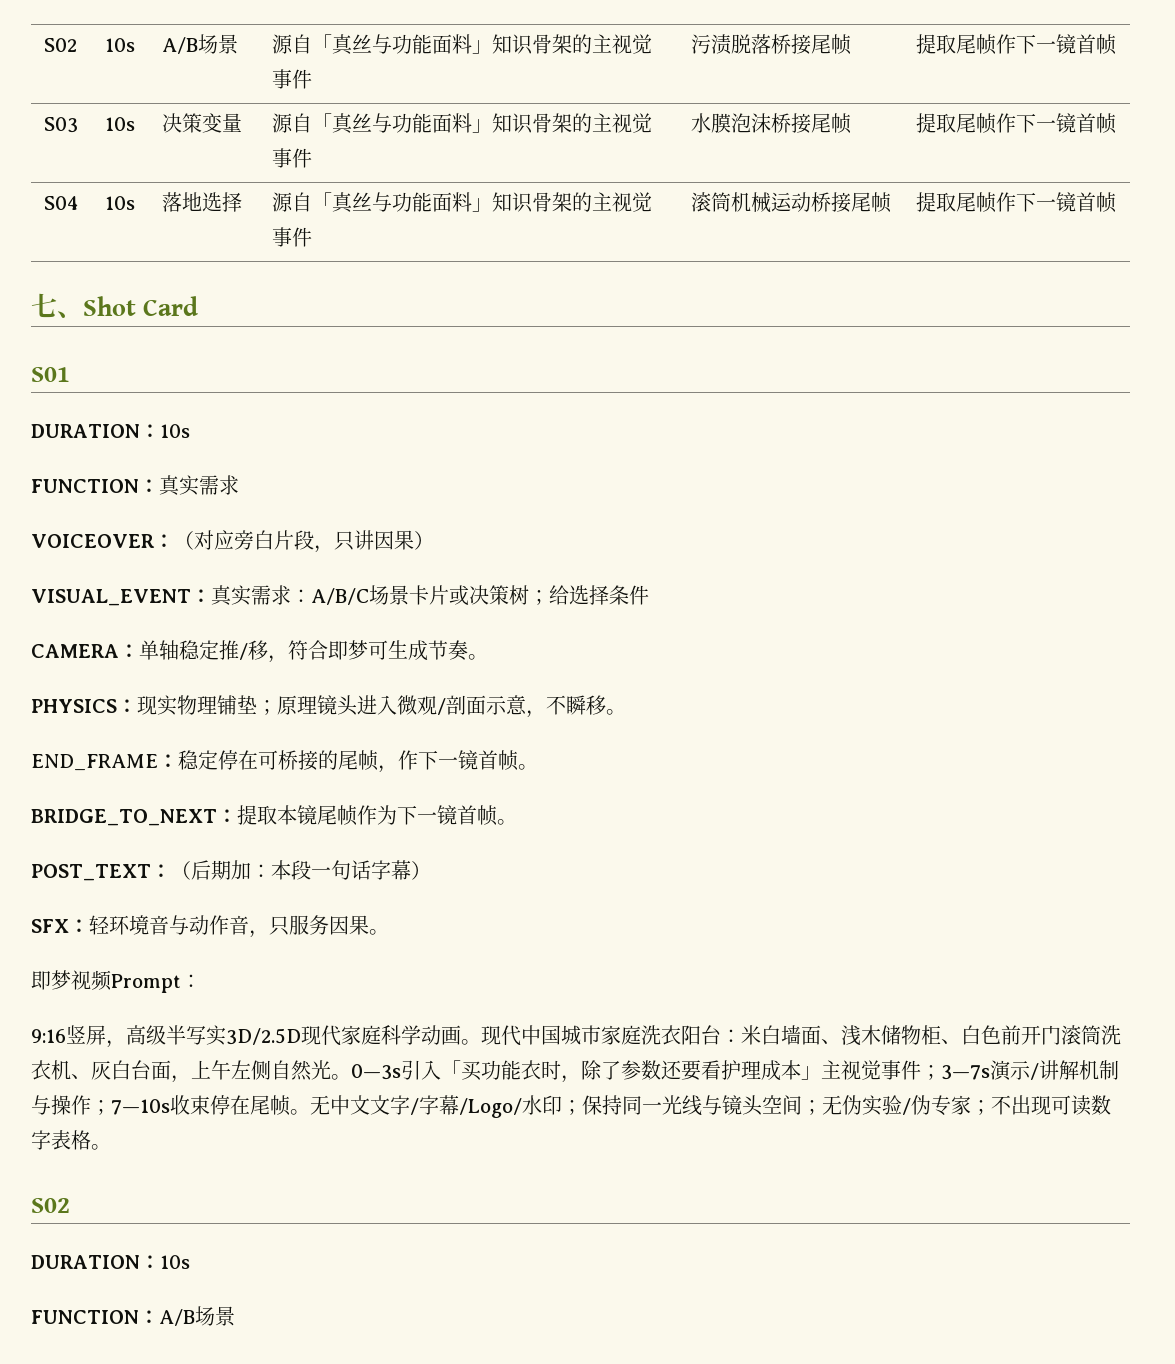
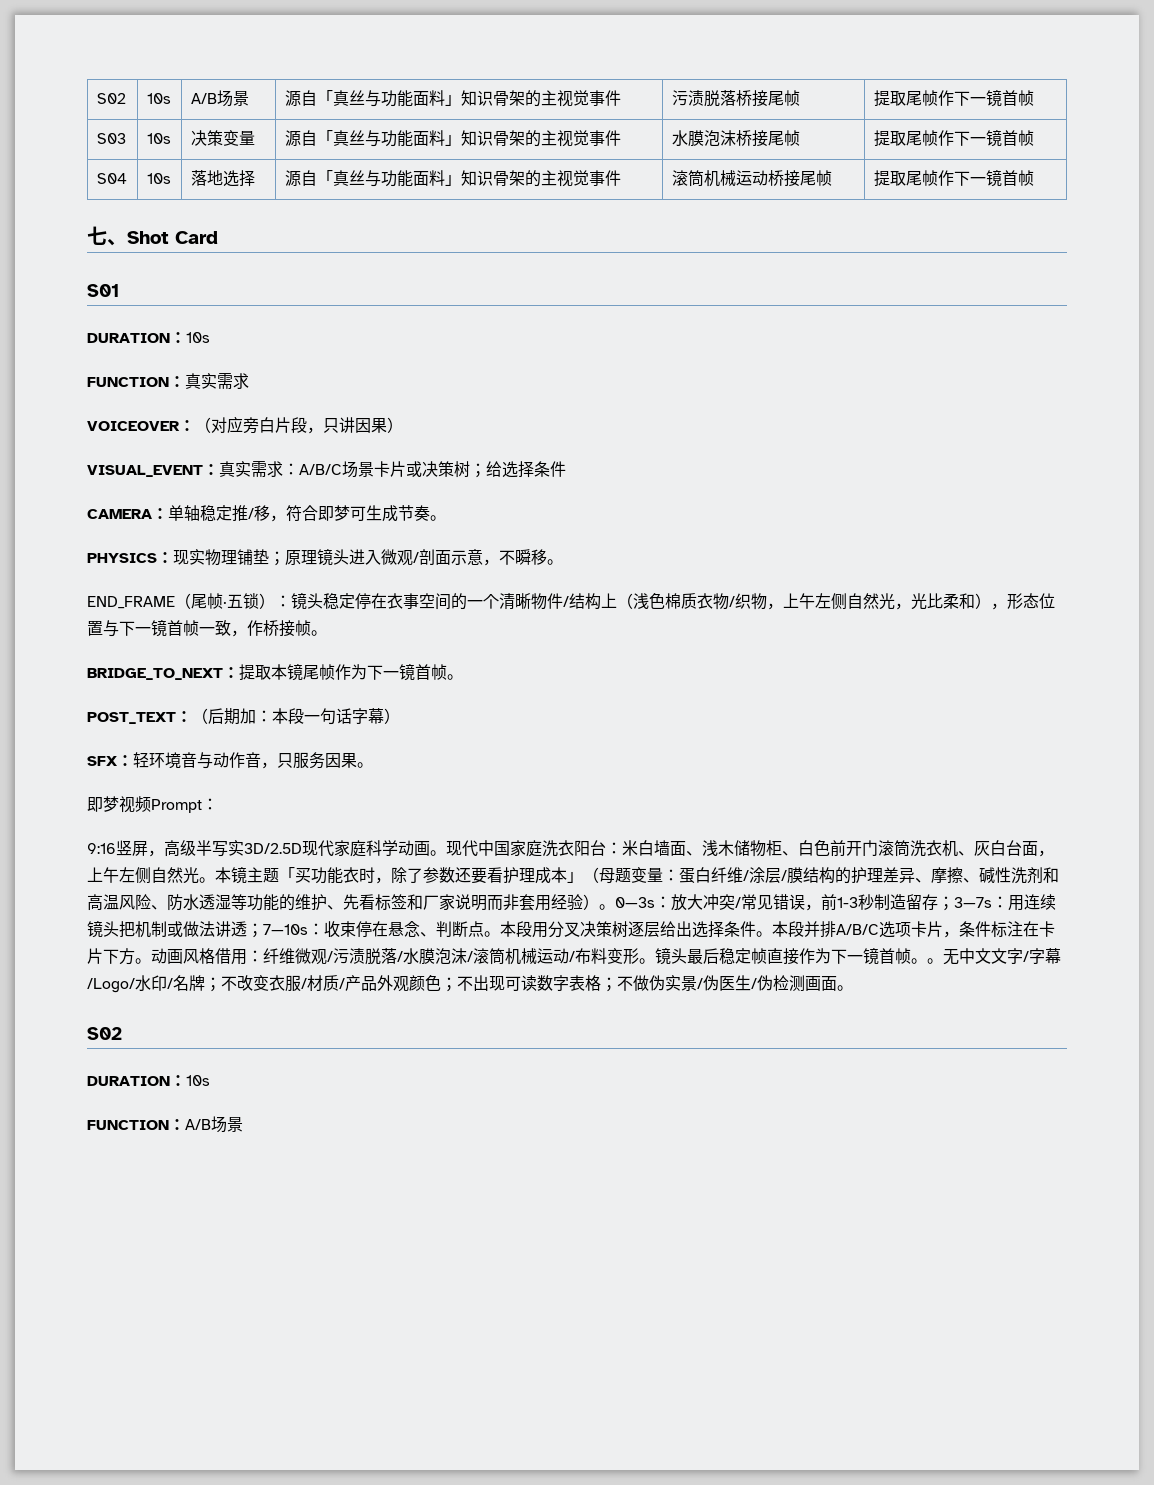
[158,750,498,773] ：稳定停在可桥接的尾帧，作下一镜首 -> [175,592,1055,610] [87,619,295,637] （尾帧·五锁）：镜头稳定停在衣事空间的一个清晰物件/结构上（浅色棉质衣物/织物，上午左侧自然光，光比柔和），形态位置与下一镜首帧一致，作桥接
[561,1025,601,1045] 城市 -> (510, 848) none
[351,1060,441,1080] 0—3s引入 -> [215,866,279,884] 本镜主题
[821,1060,1119,1081] [31,1095,291,1116] 主视觉事件；3—7s演示/讲解机制与操作；7—10s收束停在尾帧 -> [583,867,1059,884] [87,894,1056,911] [87,920,1055,938] [87,947,927,965] （母题变量：蛋白纤维/涂层/膜结构的护理差异、摩擦、碱性洗剂和高温风险、防水透湿等功能的维护、先看标签和厂家说明而非套用经验）。0—3s：放大冲突/常见错误，前1-3秒制造留存；3—7s：用连续镜头把机制或做法讲透；7—10s：收束停在悬念、判断点。本段用分叉决策树逐层给出选择条件。本段并排A/B/C选项卡片，条件标注在卡片下方。动画风格借用：纤维微观/污渍脱落/水膜泡沫/滚筒机械运动/布料变形。镜头最后稳定帧直接作为下一镜首帧。
[562,1095,971,1116] ；保持同一光线与镜头空间；无伪实验/伪专家 -> [167,975,441,992] /名牌；不改变衣服/材质/产品外观颜色
(91, 1140) none -> [601,975,837,992] ；不做伪实景/伪医生/伪检测画面

